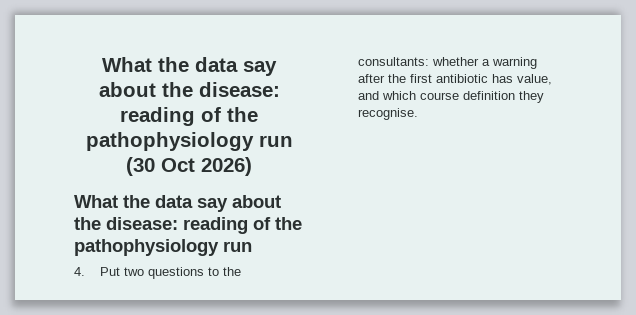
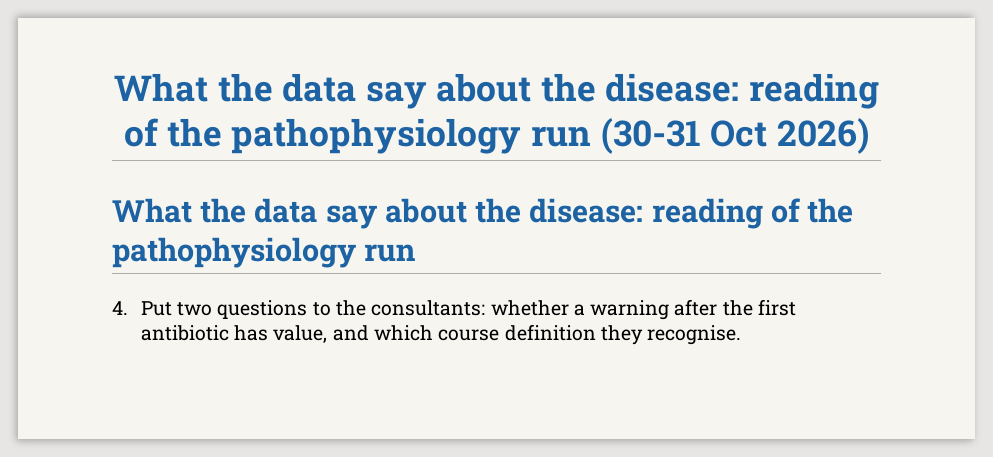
[126,157,155,176] (30 -> [600,118,701,154] (30-31

